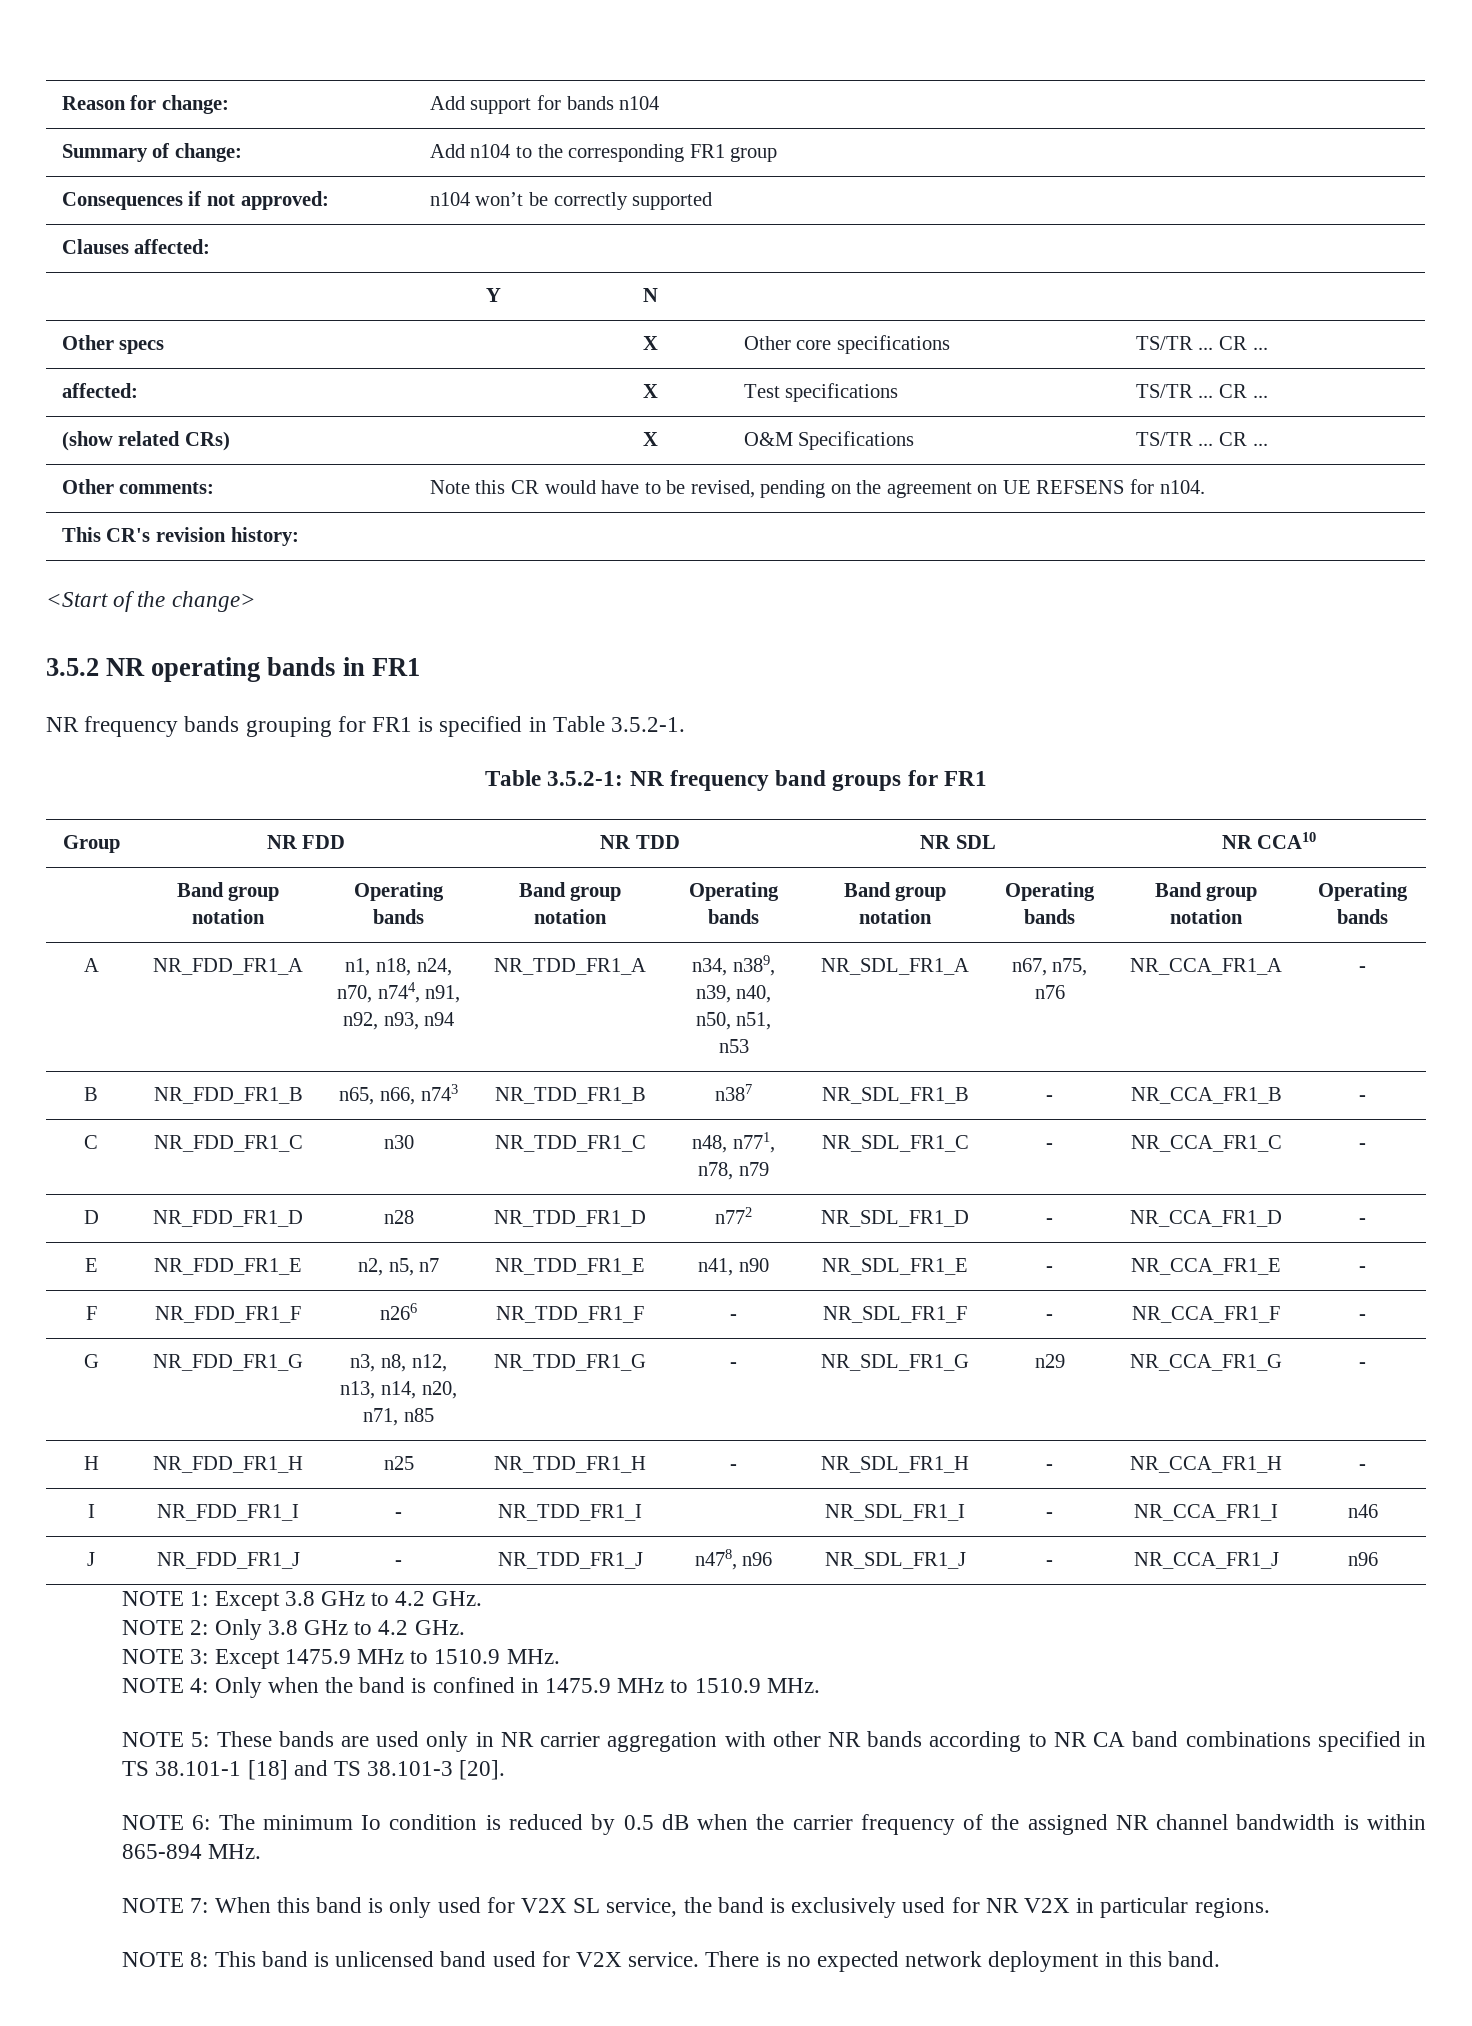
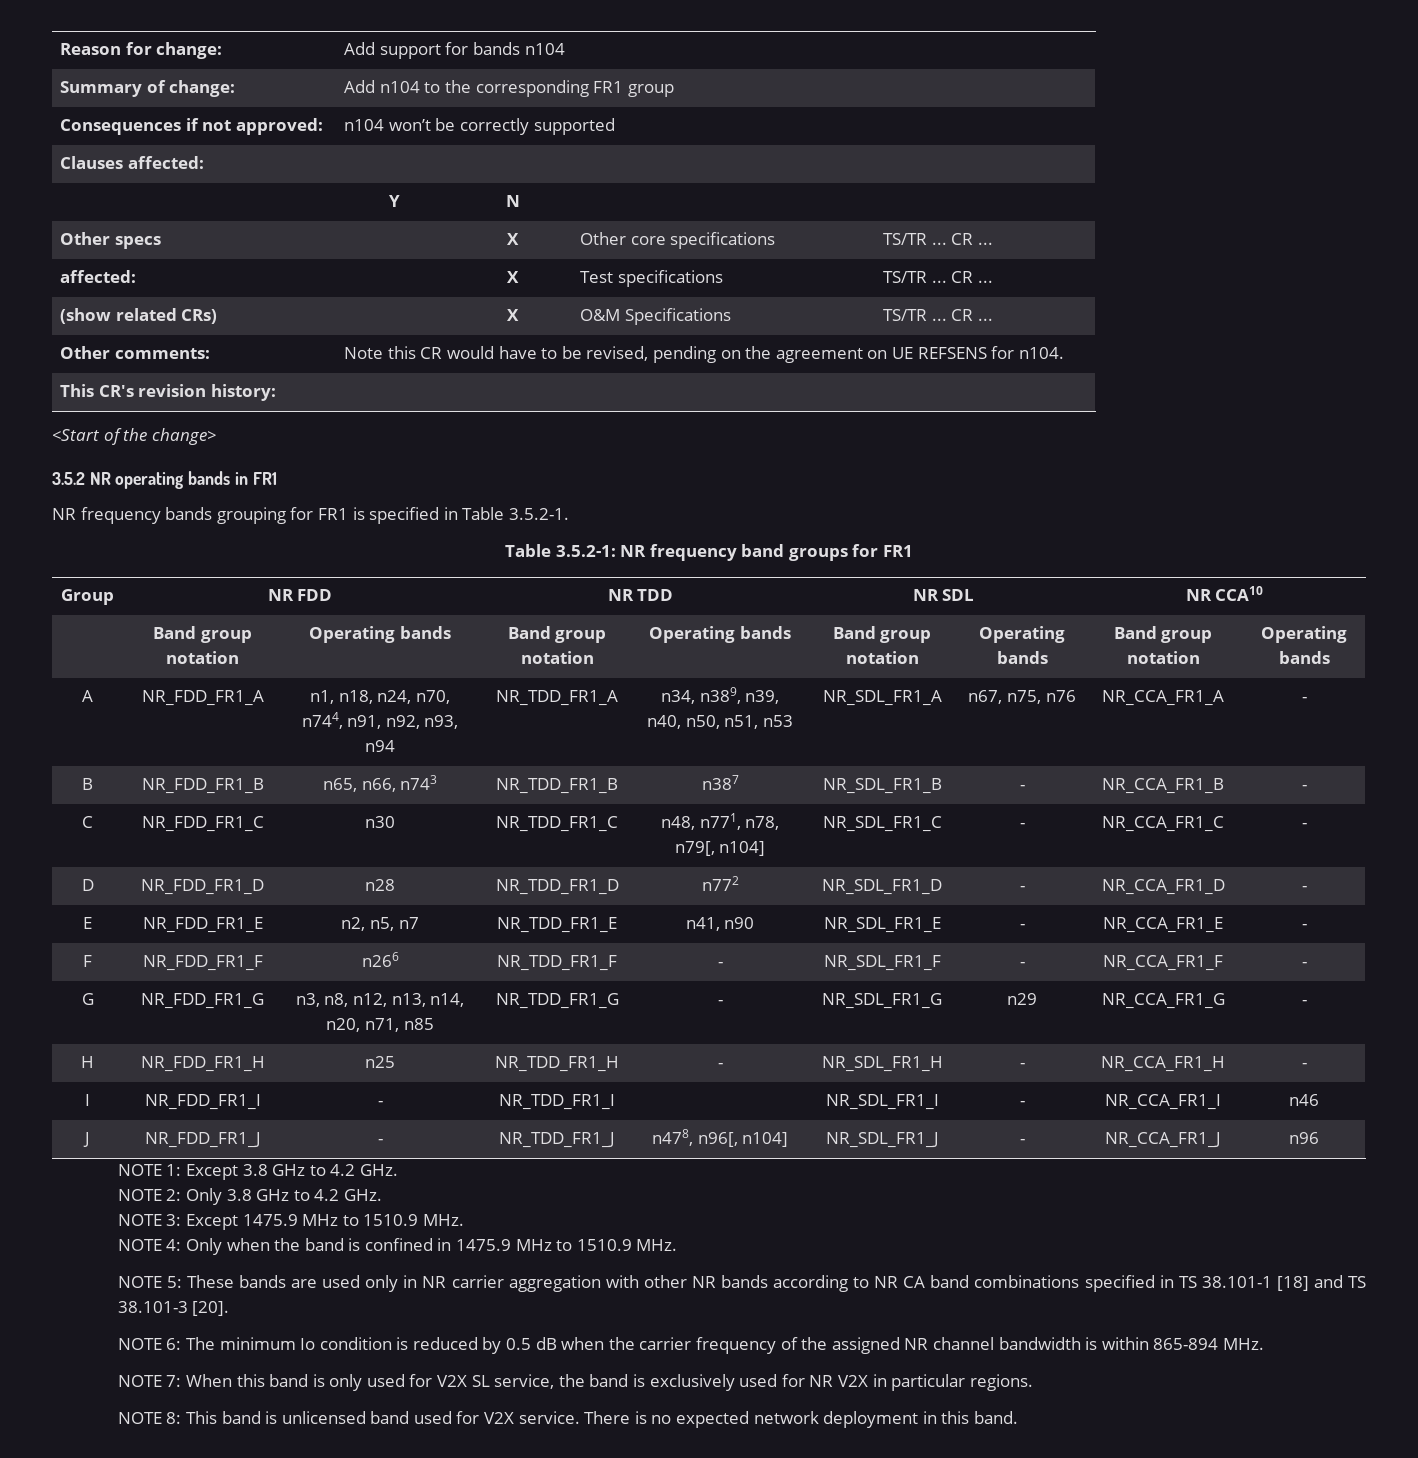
[738,1162,769,1176] n79 -> [674,841,766,856] n79[, n104]
[742,1552,773,1566] n96 -> [697,1132,789,1147] n96[, n104]

